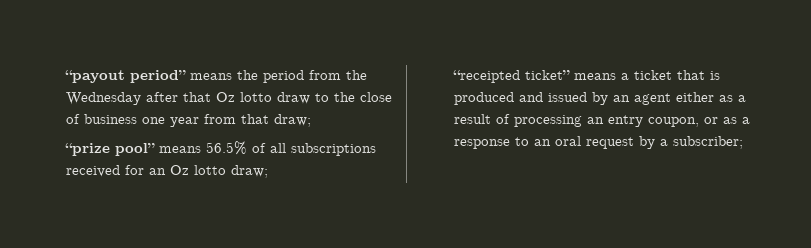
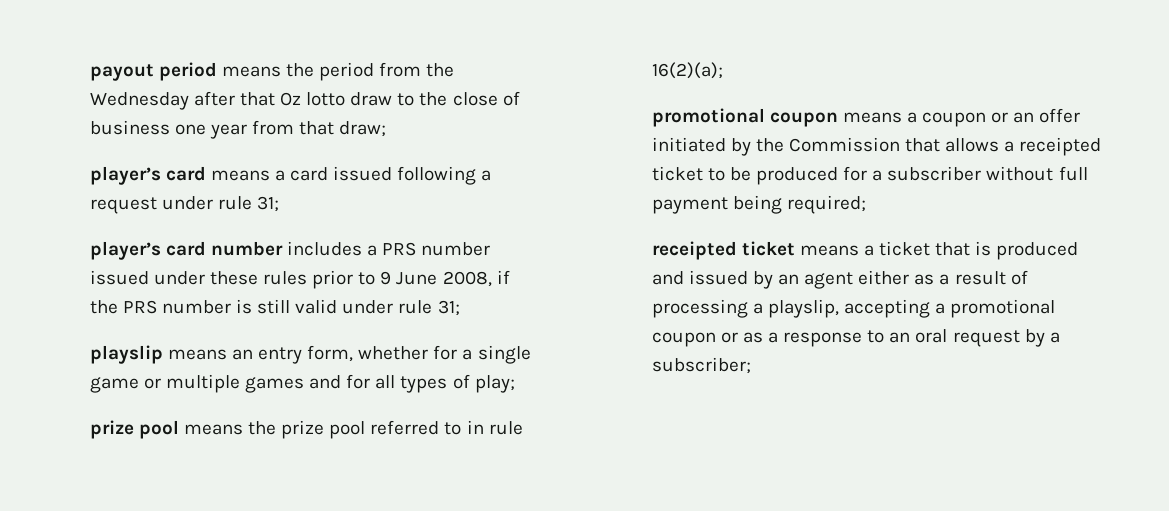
[64,70,186,83] “payout period” -> [89,62,217,81] payout period
[64,141,376,156] [65,165,268,178] [452,70,570,83] “prize pool” means 56.5% of all subscriptions received for an Oz lotto draw; // “receipted ticket” -> [89,166,492,185] [89,196,279,214] [89,241,491,260] [89,270,510,289] [89,299,460,316] [89,345,531,364] [89,374,515,393] [89,420,523,439] [651,62,723,79] [651,108,1081,127] [651,137,1102,156] [651,166,1088,185] [651,195,866,214] [651,241,795,260] player’s card means a card issued following a request under rule 31; // player’s card number includes a PRS number issued under these rules prior to 9 June 2008, if the PRS number is still valid under rule 31; // playslip means an entry form, whether for a single game or multiple games and for all types of play; // prize pool means the prize pool referred to in rule 16(2)(a); // promotional coupon means a coupon or an offer initiated by the Commission that allows a receipted ticket to be produced for a subscriber without full payment being required; // receipted ticket
[586,115,699,127] an entry coupon, -> [752,299,1056,318] [651,332,716,347] a playslip, accepting a promotional coupon

